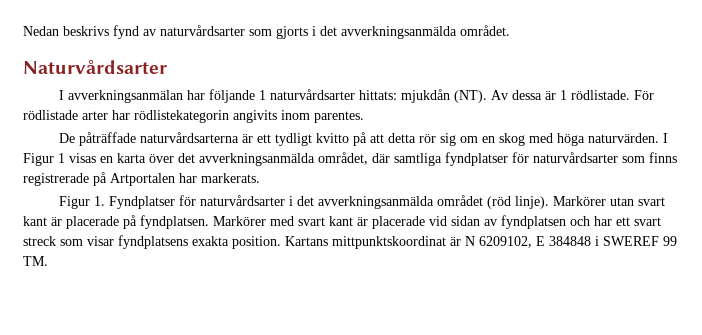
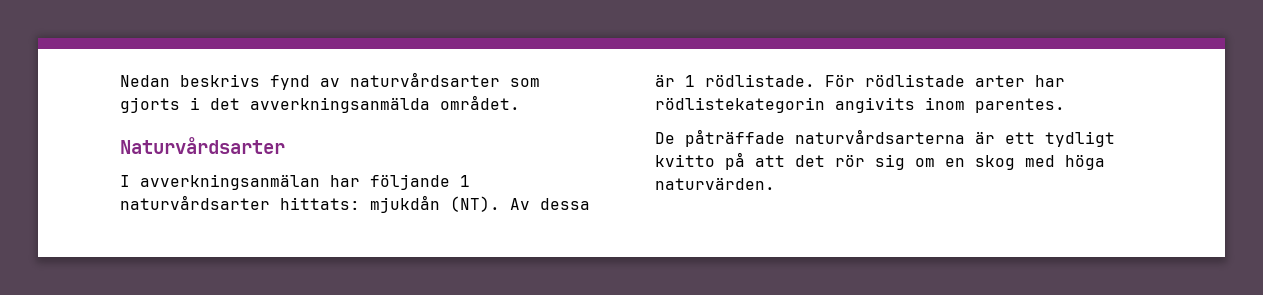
[388,133,417,143] detta -> [795,155,825,167] det
[663,133,669,143] [23,152,677,166] [23,172,260,186] [59,195,666,209] [23,215,661,229] [23,235,677,249] [23,256,48,266] I Figur 1 visas en karta över det avverkningsanmälda området, där samtliga fyndplatser för naturvårdsarter som finns registrerade på Artportalen har markerats. // Figur 1. Fyndplatser för naturvårdsarter i det avverkningsanmälda området (röd linje). Markörer utan svart kant är placerade på fyndplatsen. Markörer med svart kant är placerade vid sidan av fyndplatsen och har ett svart streck som visar fyndplatsens exakta position. Kartans mittpunktskoordinat är N 6209102, E 384848 i SWEREF 99 TM. -> (775, 183) none

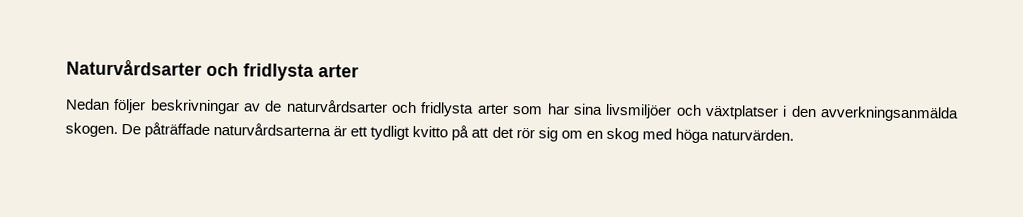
[120,72,540,90] [120,95,520,113] [120,137,285,154] [120,174,470,190] [120,195,590,213] [655,74,1065,87] [655,97,1065,113] Nedan beskrivs fynd av naturvårdsarter som gjorts i det avverkningsanmälda området. // Naturvårdsarter // I avverkningsanmälan har följande 1 naturvårdsarter hittats: mjukdån (NT). Av dessa är 1 rödlistade. För rödlistade arter har rödlistekategorin angivits inom parentes. // -> [66,59,359,81] [65,98,960,122] [65,122,118,138] Naturvårdsarter och fridlysta arter // Nedan följer beskrivningar av de naturvårdsarter och fridlysta arter som har sina livsmiljöer och växtplatser i den avverkningsanmälda skogen.

